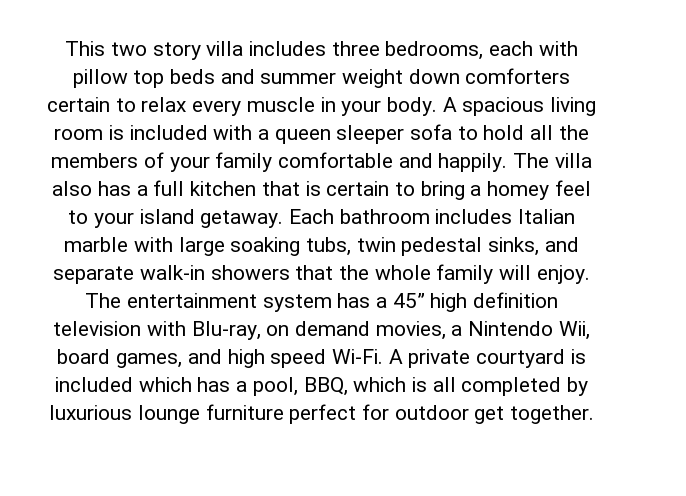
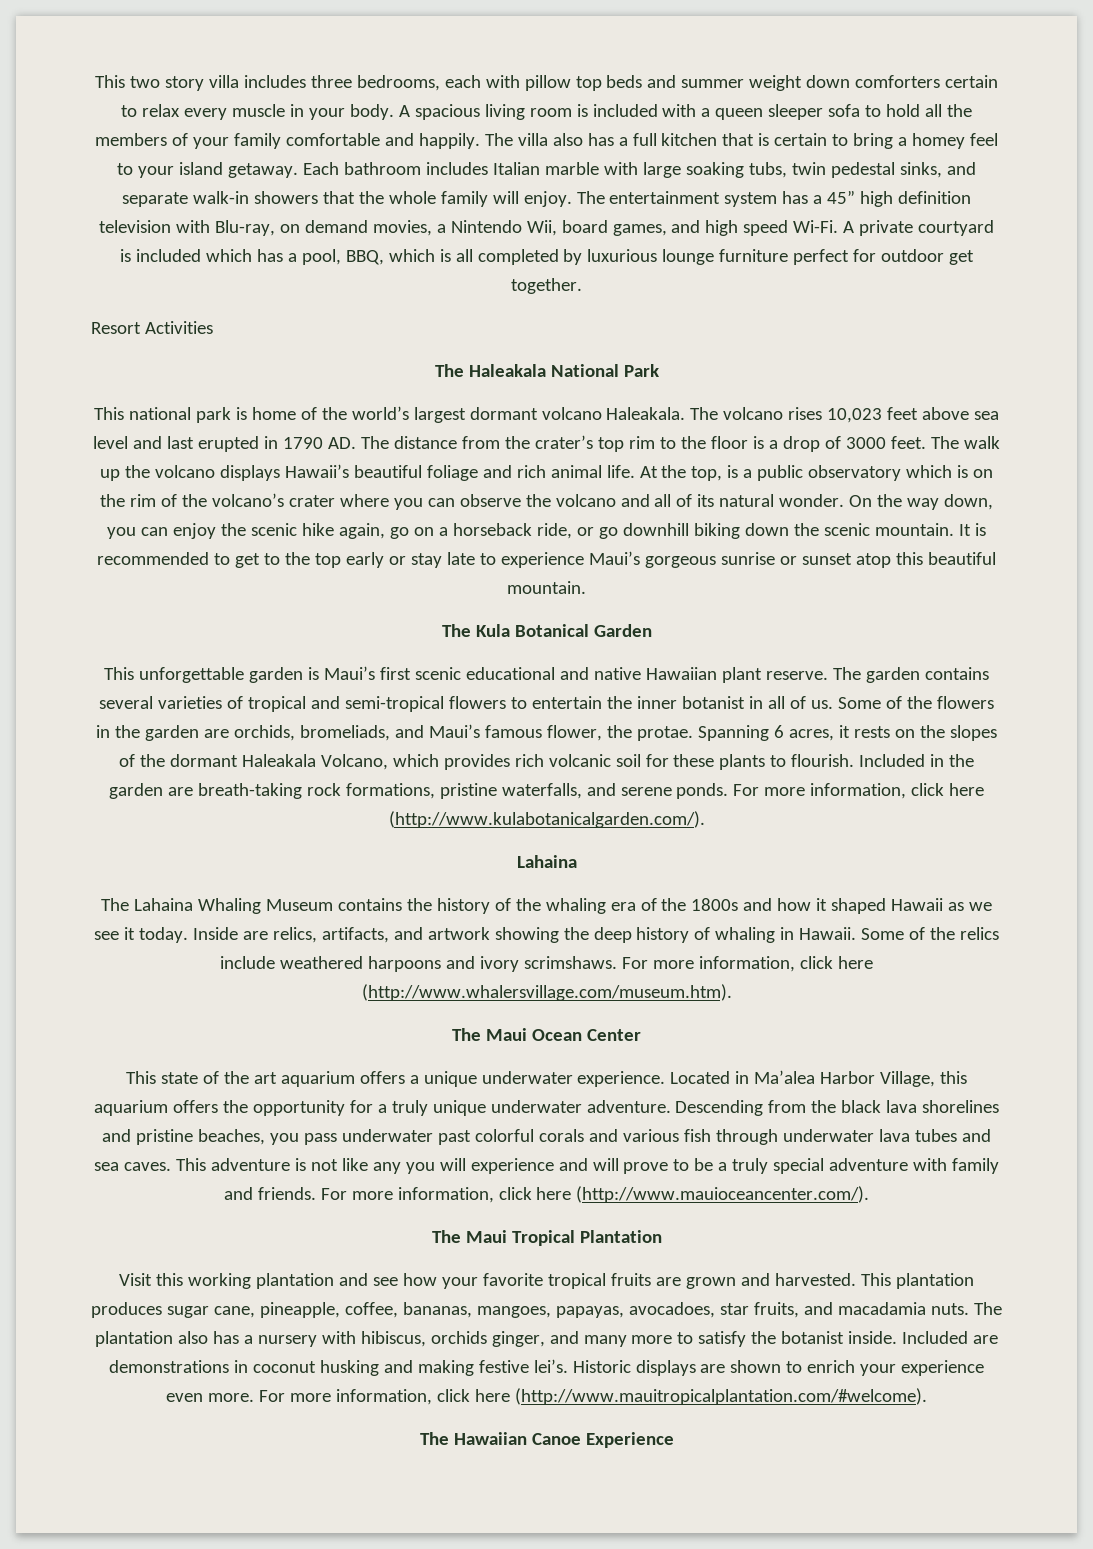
(594, 414) none -> [91,321,213,334] [434,364,659,377] [93,406,1000,423] [93,435,1000,452] [99,464,994,481] [99,493,994,510] [107,523,986,539] [97,551,996,568] [507,581,586,594] [441,624,652,637] [104,666,989,683] [99,696,994,712] [96,724,997,741] [118,754,975,770] [108,783,985,799] [388,811,705,828] [516,855,577,868] [100,898,993,914] [93,927,1000,943] [220,956,873,972] [361,984,732,1001] [452,1028,641,1041] [125,1070,968,1087] [93,1100,1000,1116] [102,1129,991,1145] [93,1158,1000,1174] [223,1186,870,1203] [431,1230,662,1246] [119,1273,974,1289] [91,1302,1002,1318] [94,1331,999,1347] [108,1359,985,1376] [166,1388,927,1405] [419,1432,674,1448] // Resort Activities // The Haleakala National Park // This national park is home of the world’s largest dormant volcano Haleakala. The volcano rises 10,023 feet above sea level and last erupted in 1790 AD. The distance from the crater’s top rim to the floor is a drop of 3000 feet. The walk up the volcano displays Hawaii’s beautiful foliage and rich animal life. At the top, is a public observatory which is on the rim of the volcano’s crater where you can observe the volcano and all of its natural wonder. On the way down, you can enjoy the scenic hike again, go on a horseback ride, or go downhill biking down the scenic mountain. It is recommended to get to the top early or stay late to experience Maui’s gorgeous sunrise or sunset atop this beautiful mountain. // The Kula Botanical Garden // This unforgettable garden is Maui’s first scenic educational and native Hawaiian plant reserve. The garden contains several varieties of tropical and semi-tropical flowers to entertain the inner botanist in all of us. Some of the flowers in the garden are orchids, bromeliads, and Maui’s famous flower, the protae. Spanning 6 acres, it rests on the slopes of the dormant Haleakala Volcano, which provides rich volcanic soil for these plants to flourish. Included in the garden are breath-taking rock formations, pristine waterfalls, and serene ponds. For more information, click here (http://www.kulabotanicalgarden.com/). // Lahaina // The Lahaina Whaling Museum contains the history of the whaling era of the 1800s and how it shaped Hawaii as we see it today. Inside are relics, artifacts, and artwork showing the deep history of whaling in Hawaii. Some of the relics include weathered harpoons and ivory scrimshaws. For more information, click here (http://www.whalersvillage.com/museum.htm). // The Maui Ocean Center // This state of the art aquarium offers a unique underwater experience. Located in Ma’alea Harbor Village, this aquarium offers the opportunity for a truly unique underwater adventure. Descending from the black lava shorelines and pristine beaches, you pass underwater past colorful corals and various fish through underwater lava tubes and sea caves. This adventure is not like any you will experience and will prove to be a truly special adventure with family and friends. For more information, click here (http://www.mauioceancenter.com/). // The Maui Tropical Plantation // Visit this working plantation and see how your favorite tropical fruits are grown and harvested. This plantation produces sugar cane, pineapple, coffee, bananas, mangoes, papayas, avocadoes, star fruits, and macadamia nuts. The plantation also has a nursery with hibiscus, orchids ginger, and many more to satisfy the botanist inside. Included are demonstrations in coconut husking and making festive lei’s. Historic displays are shown to enrich your experience even more. For more information, click here (http://www.mauitropicalplantation.com/#welcome). // The Hawaiian Canoe Experience

